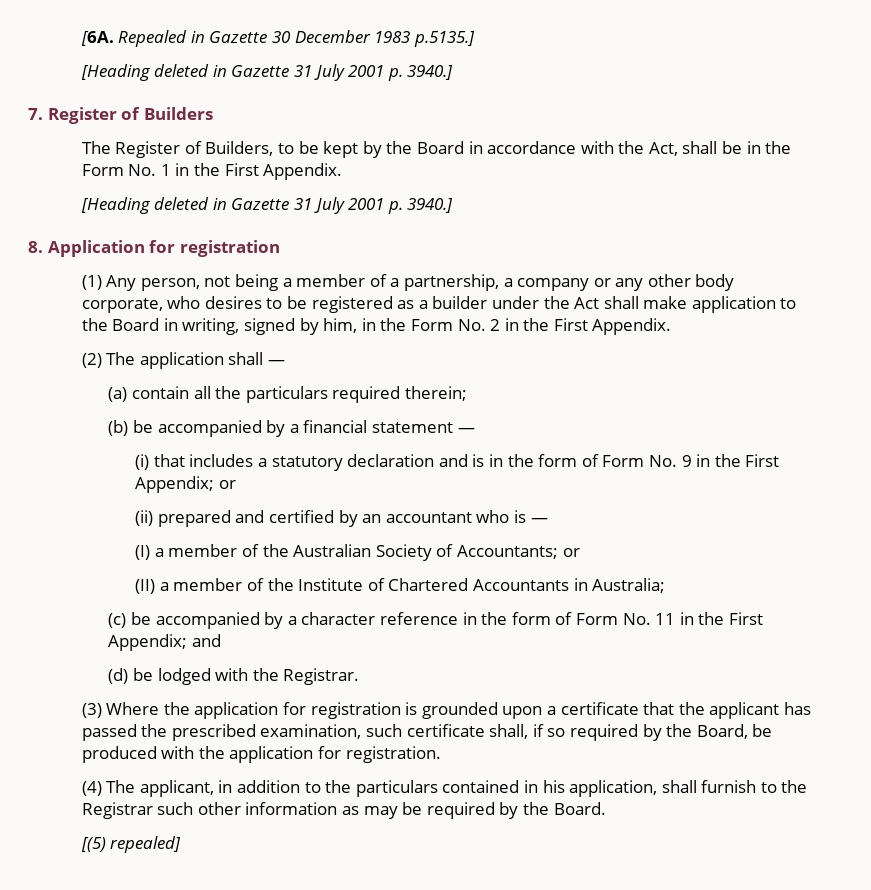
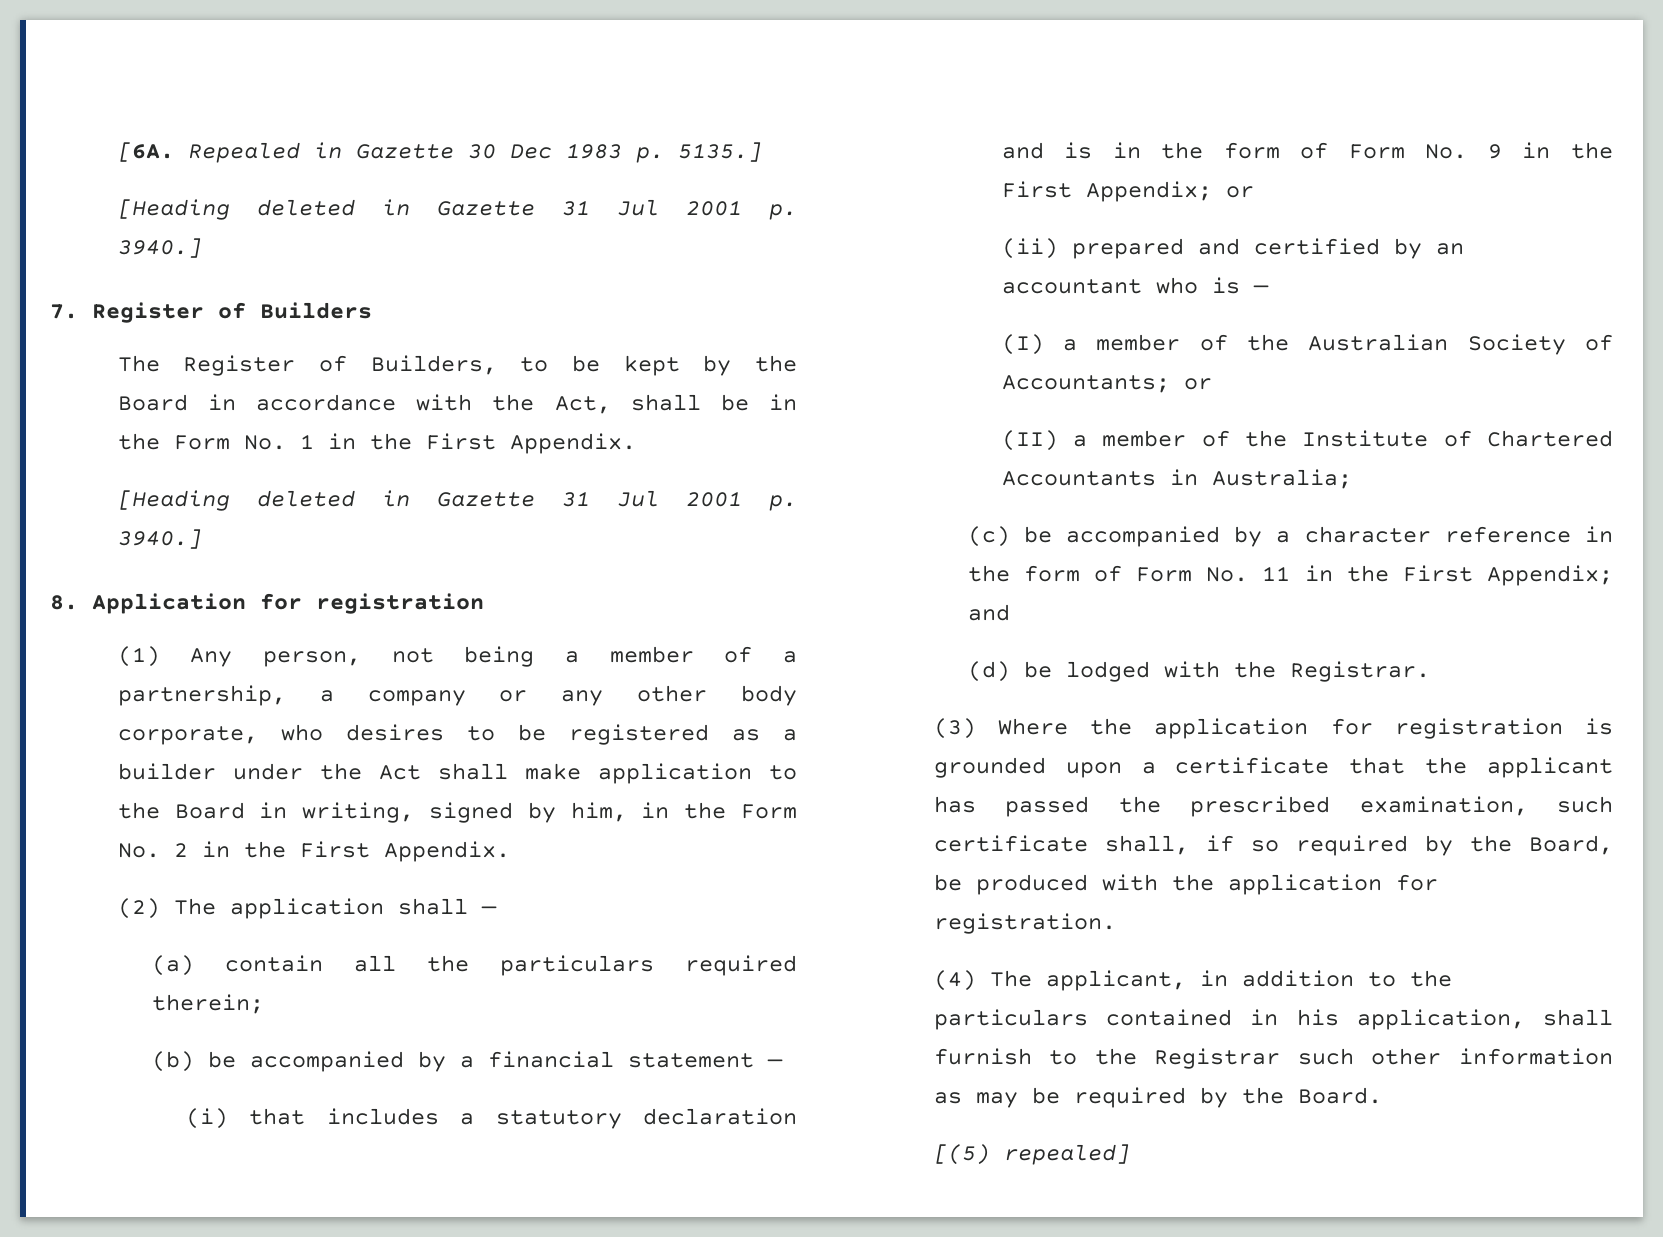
[294,30,475,47] [80,64,345,81] December 1983 p.5135.] // [Heading deleted in Gazette 31 July -> [509,142,762,163] [117,199,659,220] Dec 1983 p. 5135.] // [Heading deleted in Gazette 31 Jul
[313,197,345,214] July -> [616,490,659,507] Jul

